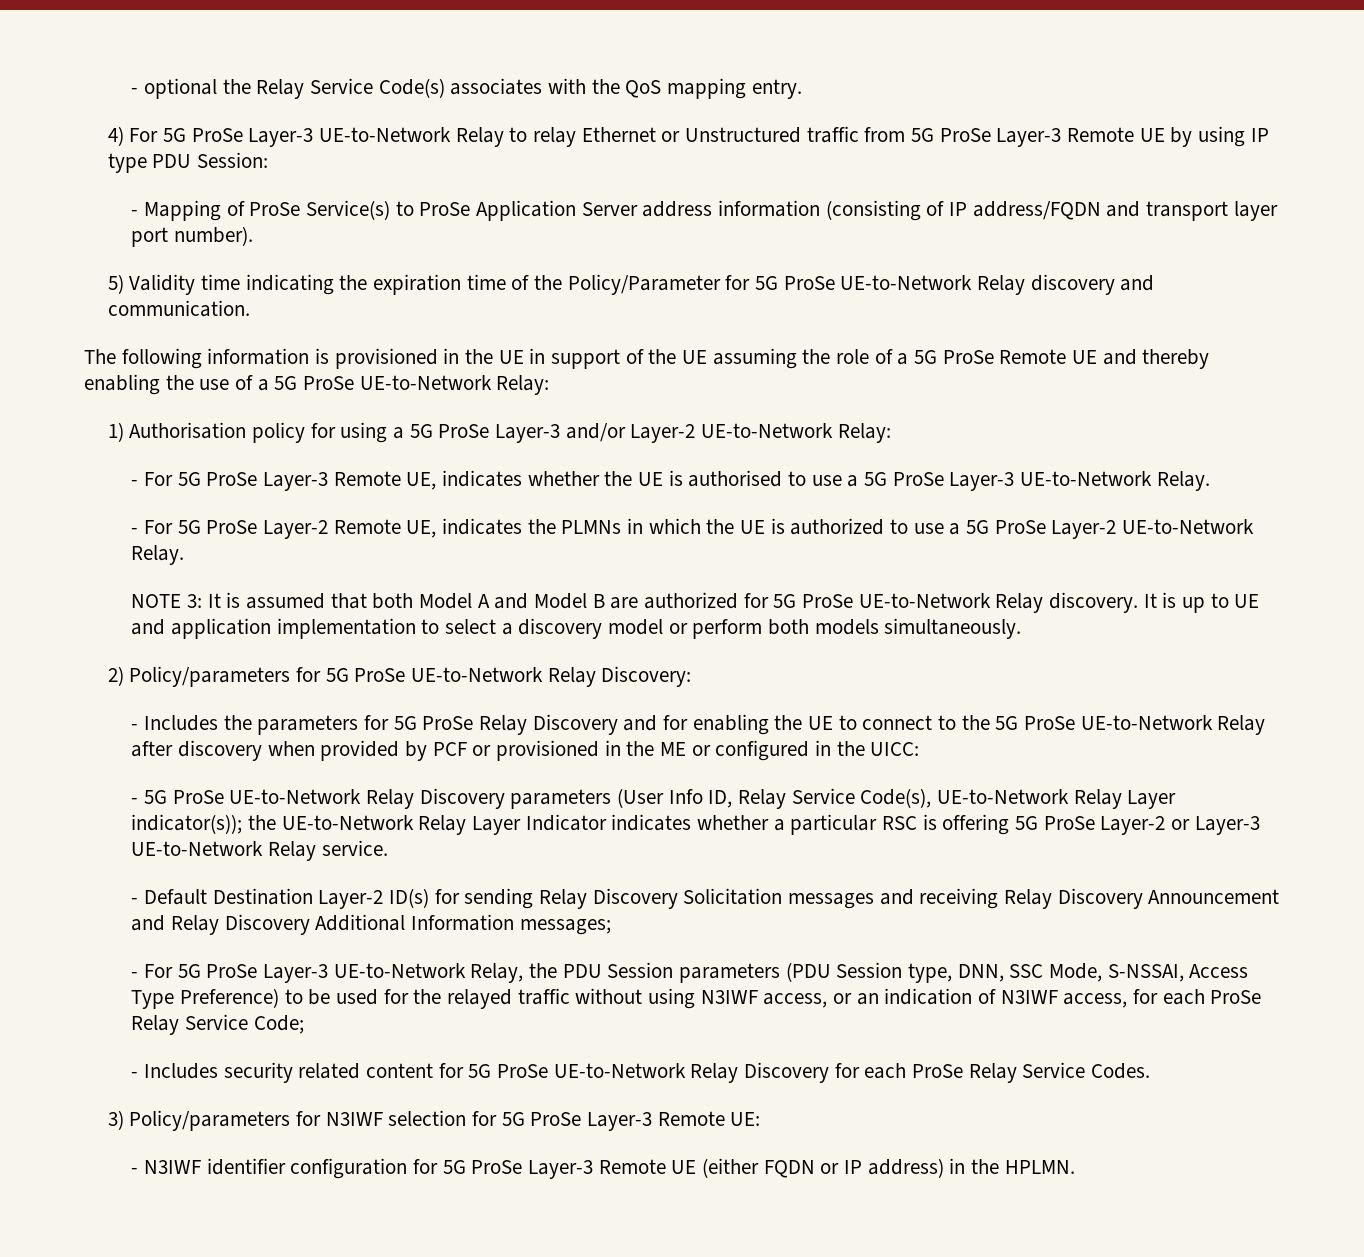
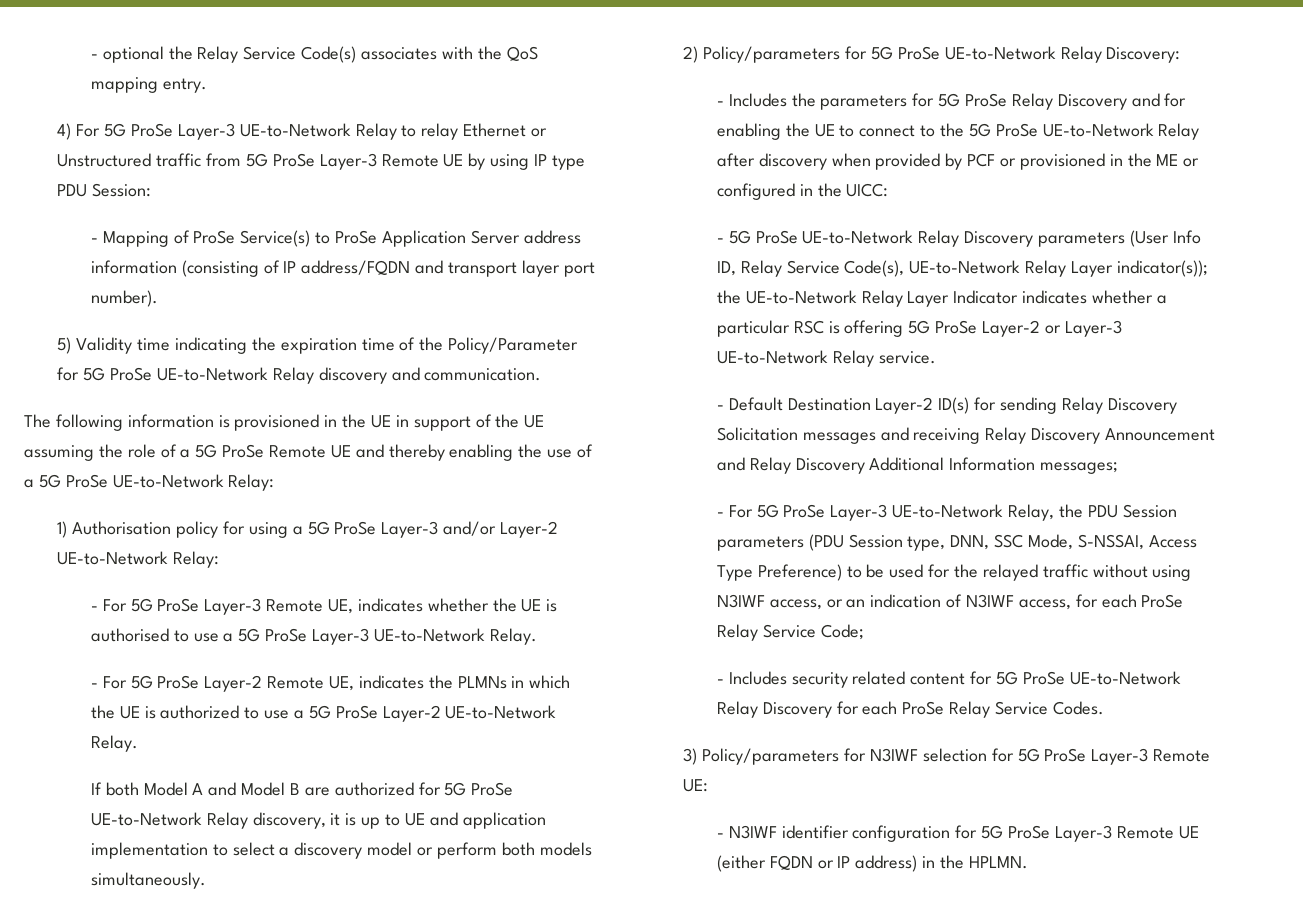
[131,592,367,609] NOTE 3: It is assumed that -> [90,782,102,795] If
[1048,592,1157,613] discovery. It -> [252,812,341,829] discovery, it

